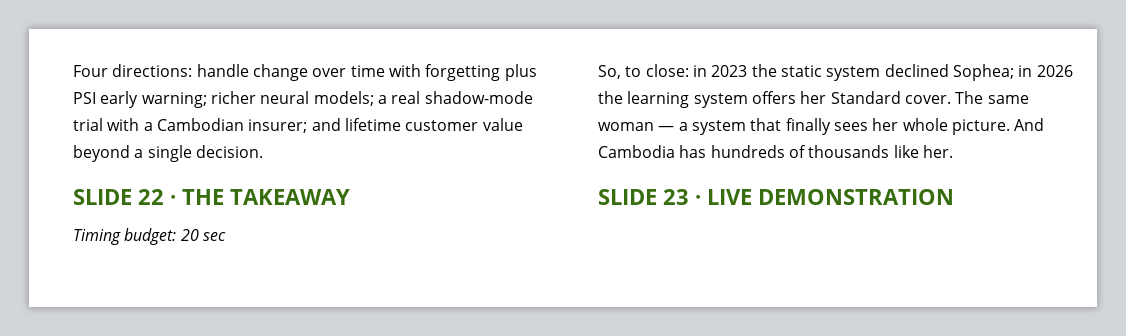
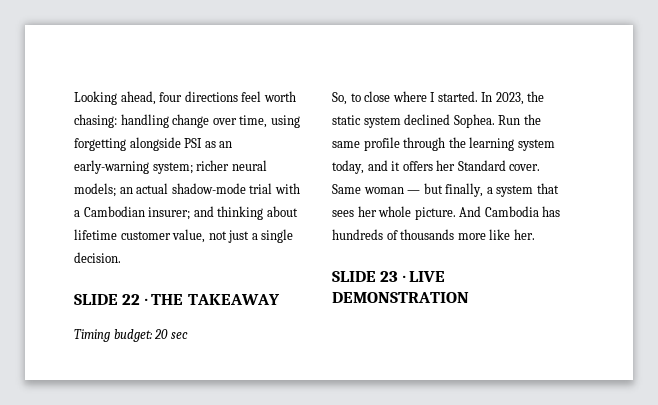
[73,64,537,81] [73,91,207,108] Four directions: handle change over time with forgetting plus PSI early warning; -> [74,91,296,105] [74,114,300,128] [74,137,233,151] [74,160,193,174] Looking ahead, four directions feel worth chasing: handling change over time, using forgetting alongside PSI as an early-warning system;
[377,91,421,104] a real -> [119,183,169,194] an actual
[344,118,523,131] [73,145,130,162] lifetime customer value beyond -> [217,206,298,220] [74,229,250,243] thinking about lifetime customer value, not just
[645,64,1073,81] [598,91,1029,108] [598,122,675,131] close: in 2023 the static system declined Sophea; in 2026 the learning system offers her Standard cover. The same woman — -> [364,91,545,105] [332,114,541,128] [332,137,555,151] [332,160,541,174] [332,183,484,197] close where I started. In 2023, the static system declined Sophea. Run the same profile through the learning system today, and it offers her Standard cover. Same woman — but finally,
[785,118,831,135] finally -> (559, 188) none
(890, 151) none -> [457,233,486,240] more

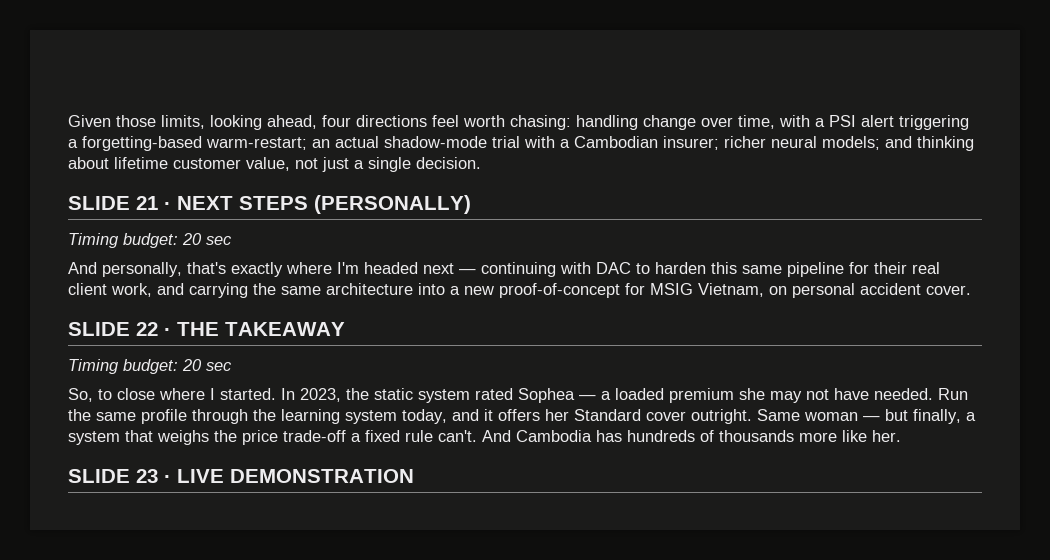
[74,91,117,105] Looking -> [68,115,262,130] Given those limits, looking
[270,115,300,128] [74,137,233,151] [74,160,267,174] [74,183,116,197] using forgetting alongside PSI as an early-warning system; richer neural models; -> [779,115,969,130] [68,136,307,151] with a PSI alert triggering a forgetting-based warm-restart;
(191, 213) none -> [724,136,880,150] richer neural models;
(121, 257) none -> [68,195,471,214] [68,233,232,248] [68,262,940,277] [68,283,971,298] // SLIDE 21 · NEXT STEPS (PERSONALLY) // Timing budget: 20 sec // And personally, that's exactly where I'm headed next — continuing with DAC to harden this same pipeline for their real client work, and carrying the same architecture into a new proof-of-concept for MSIG Vietnam, on personal accident cover.
[404,114,495,128] declined Sophea. -> [475,388,933,403] rated Sophea — a loaded premium she may not have needed.
[509,164,541,171] cover. -> [646,409,752,424] cover outright.
[332,206,456,220] sees her whole picture. -> [157,430,477,445] weighs the price trade-off a fixed rule can't.

